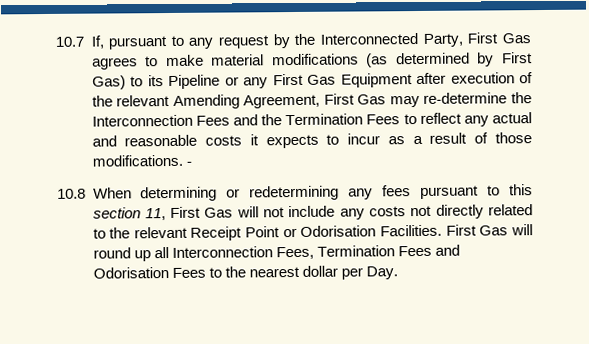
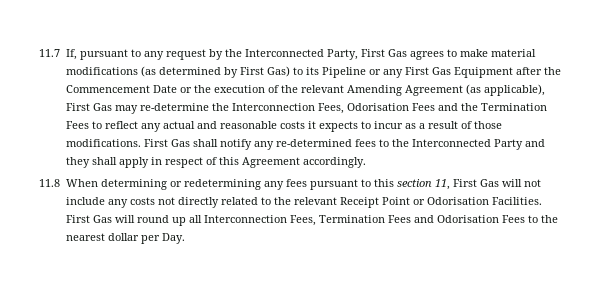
[55,36,84,47] 10.7 -> [39,49,60,57] 11.7
(446, 78) none -> [543,67,561,75] [65,85,211,93] the Commencement Date or the
[243,94,321,109] Agreement, -> [404,84,545,96] Agreement (as applicable),
(193, 120) none -> [317,103,409,114] Fees, Odorisation
[185,161,192,166] [57,188,86,199] - // 10.8 -> [143,139,545,150] [65,157,366,168] [39,179,60,187] First Gas shall notify any re-determined fees to the Interconnected Party and they shall apply in respect of this Agreement accordingly. // 11.8

